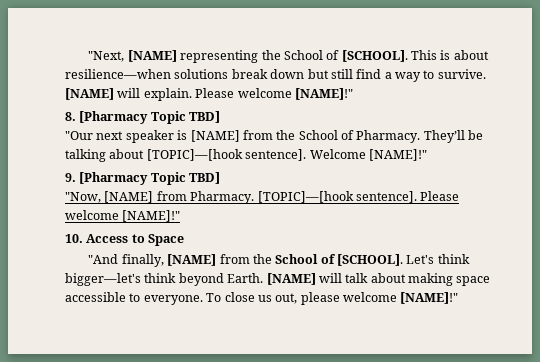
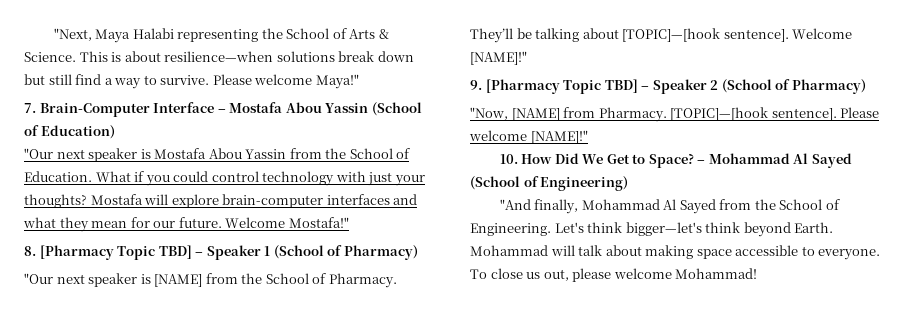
[127,50,177,62] [NAME] -> [95,28,174,43] Maya Halabi
[341,50,408,62] [SCHOOL]. -> [349,29,389,39] [24,52,76,62] Arts & Science.
[65,88,353,101] [65,111,221,124] [NAME] will explain. Please welcome [NAME]!" // 8. [Pharmacy Topic TBD] -> [212,74,359,89] [24,102,422,117] [24,125,115,139] [24,148,411,162] [24,171,425,186] [24,194,418,208] [23,217,349,232] [24,245,418,260] Please welcome Maya!" // 7. Brain-Computer Interface – Mostafa Abou Yassin (School of Education) // "Our next speaker is Mostafa Abou Yassin from the School of Education. What if you could control technology with just your thoughts? Mostafa will explore brain-computer interfaces and what they mean for our future. Welcome Mostafa!" // 8. [Pharmacy Topic TBD] – Speaker 1 (School of Pharmacy)
(221, 178) none -> [641,79,866,94] – Speaker 2 (School of Pharmacy)
[86,234,185,246] Access to Space -> [521,153,852,168] [470,176,629,191] How Did We Get to Space? – Mohammad Al Sayed (School of Engineering)
[167,254,404,266] [NAME] from the School of [SCHOOL]. -> [581,199,840,214] [470,223,551,236] Mohammad Al Sayed from the School of Engineering.
[266,273,316,285] [NAME] -> [470,245,548,256] Mohammad
[400,292,459,304] [NAME]!" -> [675,268,758,279] Mohammad!

